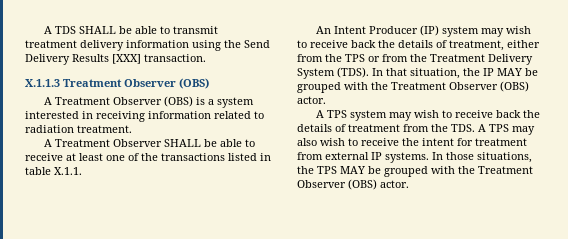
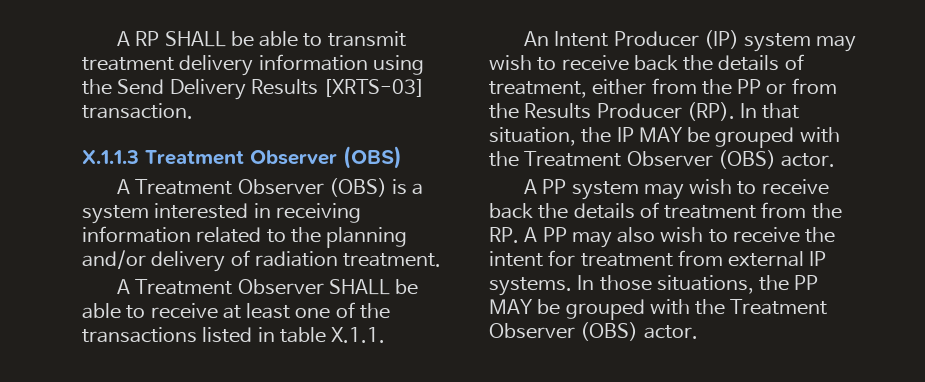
[43,26,76,34] A TDS -> [117,31,160,46] A RP
[112,54,141,64] [XXX] -> [323,79,426,97] [XRTS-03]
(264, 115) none -> [290,227,408,248] [82,250,250,272] the planning and/or delivery of
[345,54,365,62] TPS -> [737,79,762,94] PP
[430,54,533,65] [297,67,369,79] Treatment Delivery System (TDS). -> [524,102,735,121] Results Producer (RP).
[326,110,347,118] TPS -> [542,179,567,194] PP
[451,124,509,132] TDS. A TPS -> [489,227,567,243] RP. A PP
[317,166,337,174] TPS -> [794,275,819,290] PP

